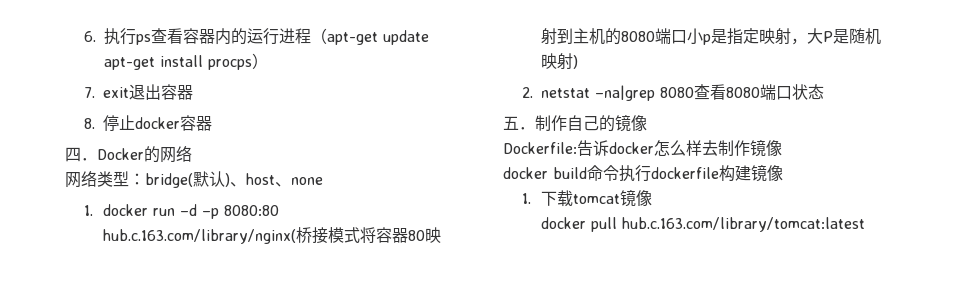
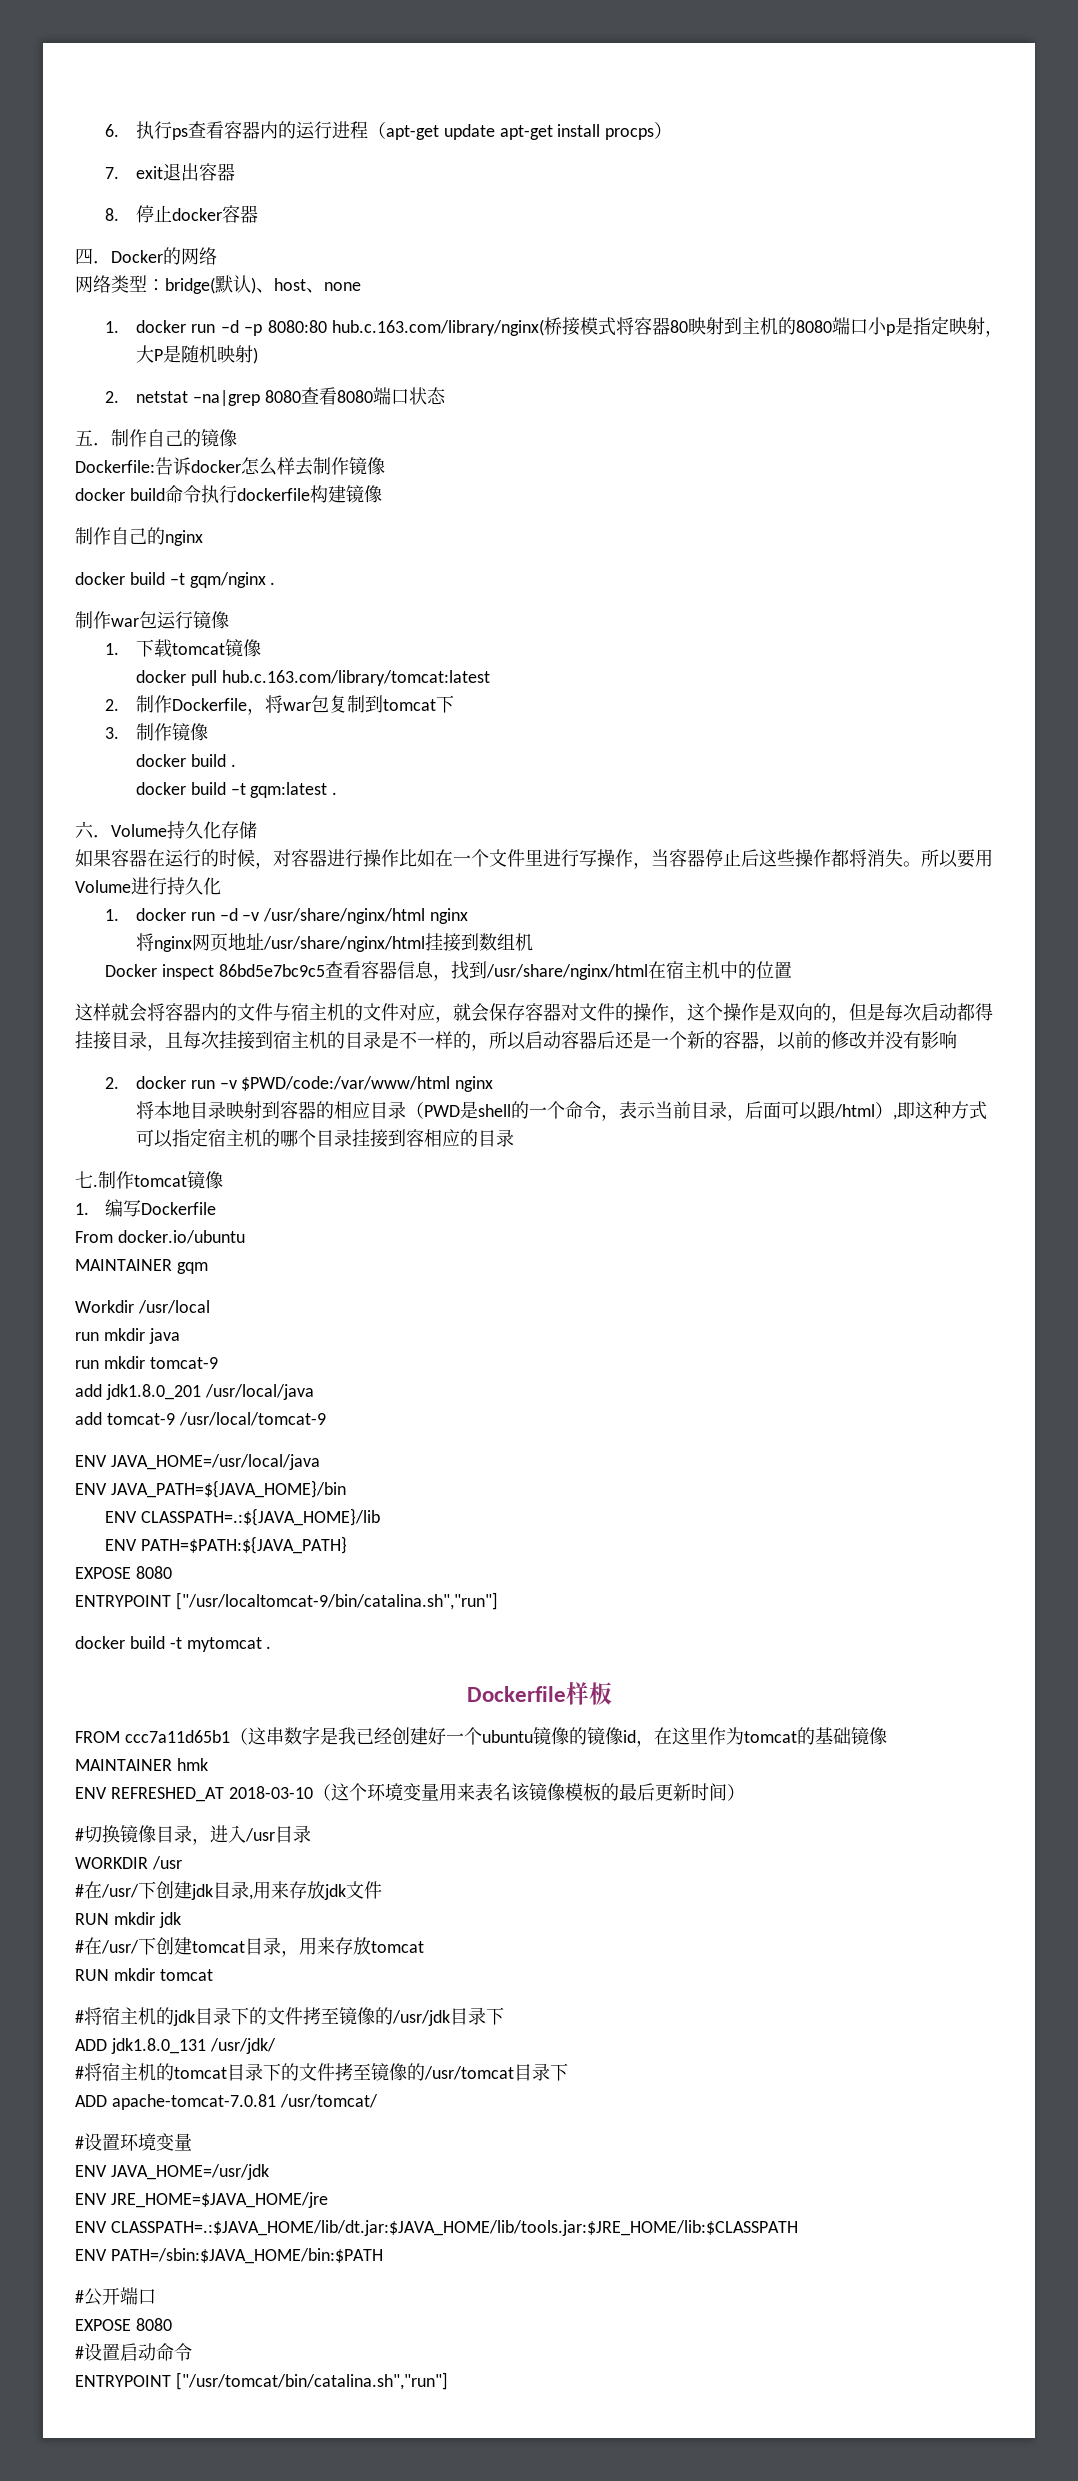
(783, 173) none -> [75,527,203,546] [75,572,276,588] [75,611,229,629] // 制作自己的nginx // docker build –t gqm/nginx . // 制作war包运行镜像
(865, 224) none -> [105,695,454,715] [105,723,208,741] [135,754,236,767] [135,782,338,798] [75,821,257,839] [75,849,993,869] [75,877,221,895] [105,908,469,924] [135,933,533,952] [105,961,793,981] [75,1003,993,1023] [75,1031,957,1051] [105,1076,494,1092] [135,1101,987,1121] [135,1128,514,1148] [75,1171,223,1189] [75,1199,217,1217] [75,1230,245,1244] [75,1259,208,1274] [75,1300,210,1314] [75,1328,180,1344] [75,1356,218,1369] [75,1384,314,1400] [75,1412,326,1426] [75,1454,320,1470] [75,1480,346,1498] [105,1508,381,1526] [105,1536,348,1554] [75,1566,172,1579] [75,1592,498,1610] [75,1636,272,1652] [466,1682,612,1705] [75,1726,887,1747] [75,1758,208,1771] [75,1783,745,1802] [75,1825,311,1845] [75,1856,182,1870] [75,1881,382,1900] [75,1912,181,1928] [75,1937,424,1957] [75,1968,213,1981] [75,2007,504,2026] [75,2038,276,2054] [75,2063,568,2081] [75,2094,378,2110] [75,2133,192,2151] [75,2164,269,2180] [75,2192,328,2208] [75,2220,798,2236] [75,2248,383,2264] [75,2287,156,2306] [75,2318,172,2331] [75,2343,192,2361] [75,2372,448,2390] // 2.制作Dockerfile，将war包复制到tomcat下 // 3.制作镜像 // docker build . // docker build –t gqm:latest . // 六．Volume持久化存储 // 如果容器在运行的时候，对容器进行操作比如在一个文件里进行写操作，当容器停止后这些操作都将消失。所以要用Volume进行持久化 // 1. docker run –d –v /usr/share/nginx/html nginx // 将nginx网页地址/usr/share/nginx/html挂接到数组机 // Docker inspect 86bd5e7bc9c5查看容器信息，找到/usr/share/nginx/html在宿主机中的位置 // 这样就会将容器内的文件与宿主机的文件对应，就会保存容器对文件的操作，这个操作是双向的，但是每次启动都得挂接目录，且每次挂接到宿主机的目录是不一样的，所以启动容器后还是一个新的容器，以前的修改并没有影响 // 2. docker run –v $PWD/code:/var/www/html nginx // 将本地目录映射到容器的相应目录（PWD是shell的一个命令，表示当前目录，后面可以跟/html）,即这种方式可以指定宿主机的哪个目录挂接到容相应的目录 // 七.制作tomcat镜像 // 1.编写Dockerfile // From docker.io/ubuntu // MAINTAINER gqm // Workdir /usr/local // run mkdir java // run mkdir tomcat-9 // add jdk1.8.0_201 /usr/local/java // add tomcat-9 /usr/local/tomcat-9 // ENV JAVA_HOME=/usr/local/java // ENV JAVA_PATH=${JAVA_HOME}/bin // ENV CLASSPATH=.:${JAVA_HOME}/lib // ENV PATH=$PATH:${JAVA_PATH} // EXPOSE 8080 // ENTRYPOINT ["/usr/localtomcat-9/bin/catalina.sh","run"] // docker build -t mytomcat . // Dockerfile样板 // FROM ccc7a11d65b1（这串数字是我已经创建好一个ubuntu镜像的镜像id，在这里作为tomcat的基础镜像 // MAINTAINER hmk // ENV REFRESHED_AT 2018-03-10（这个环境变量用来表名该镜像模板的最后更新时间） // #切换镜像目录，进入/usr目录 // WORKDIR /usr // #在/usr/下创建jdk目录,用来存放jdk文件 // RUN mkdir jdk // #在/usr/下创建tomcat目录，用来存放tomcat // RUN mkdir tomcat // #将宿主机的jdk目录下的文件拷至镜像的/usr/jdk目录下 // ADD jdk1.8.0_131 /usr/jdk/ // #将宿主机的tomcat目录下的文件拷至镜像的/usr/tomcat目录下 // ADD apache-tomcat-7.0.81 /usr/tomcat/ // #设置环境变量 // ENV JAVA_HOME=/usr/jdk // ENV JRE_HOME=$JAVA_HOME/jre // ENV CLASSPATH=.:$JAVA_HOME/lib/dt.jar:$JAVA_HOME/lib/tools.jar:$JRE_HOME/lib:$CLASSPATH // ENV PATH=/sbin:$JAVA_HOME/bin:$PATH // #公开端口 // EXPOSE 8080 // #设置启动命令 // ENTRYPOINT ["/usr/tomcat/bin/catalina.sh","run"]

